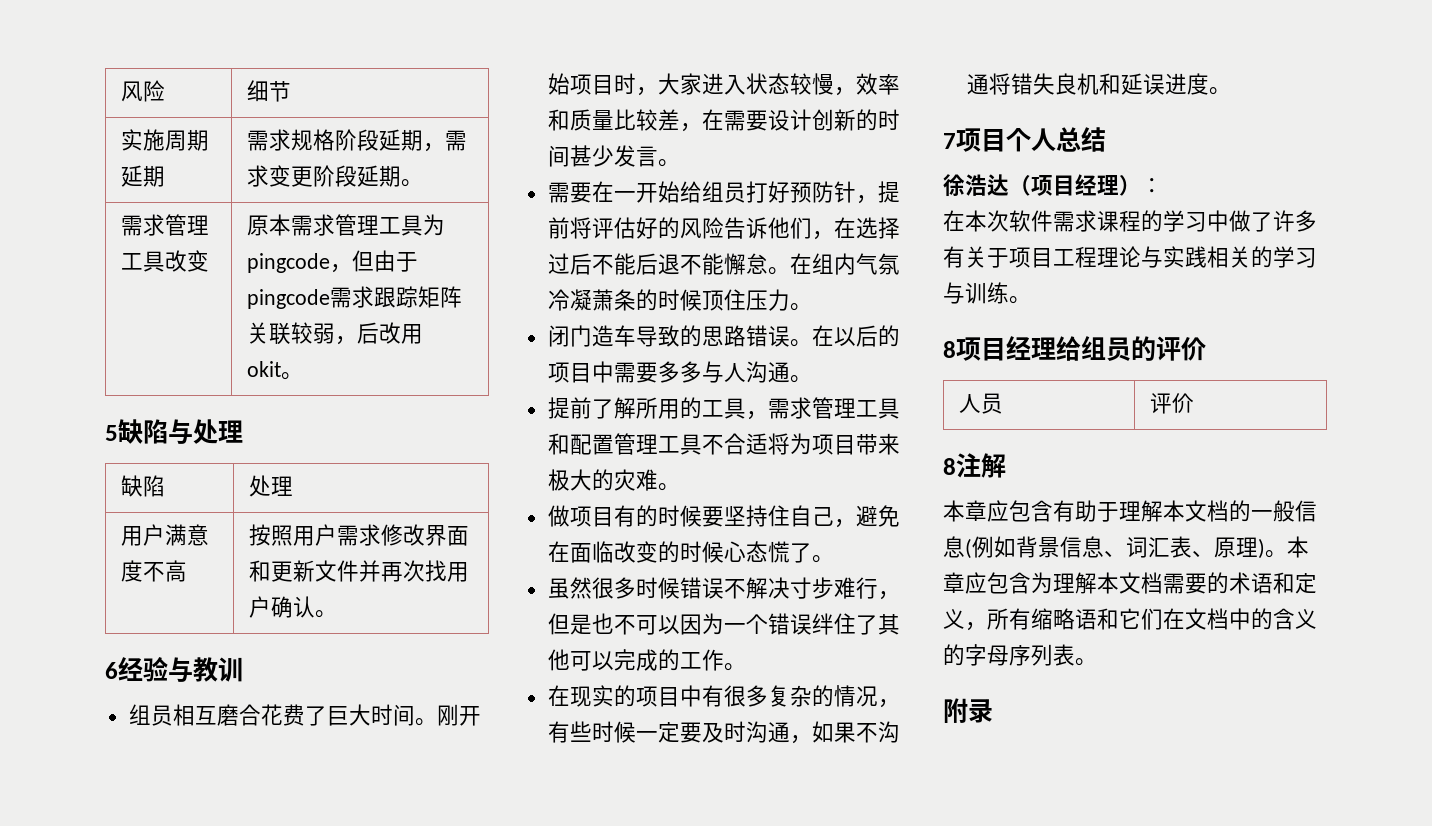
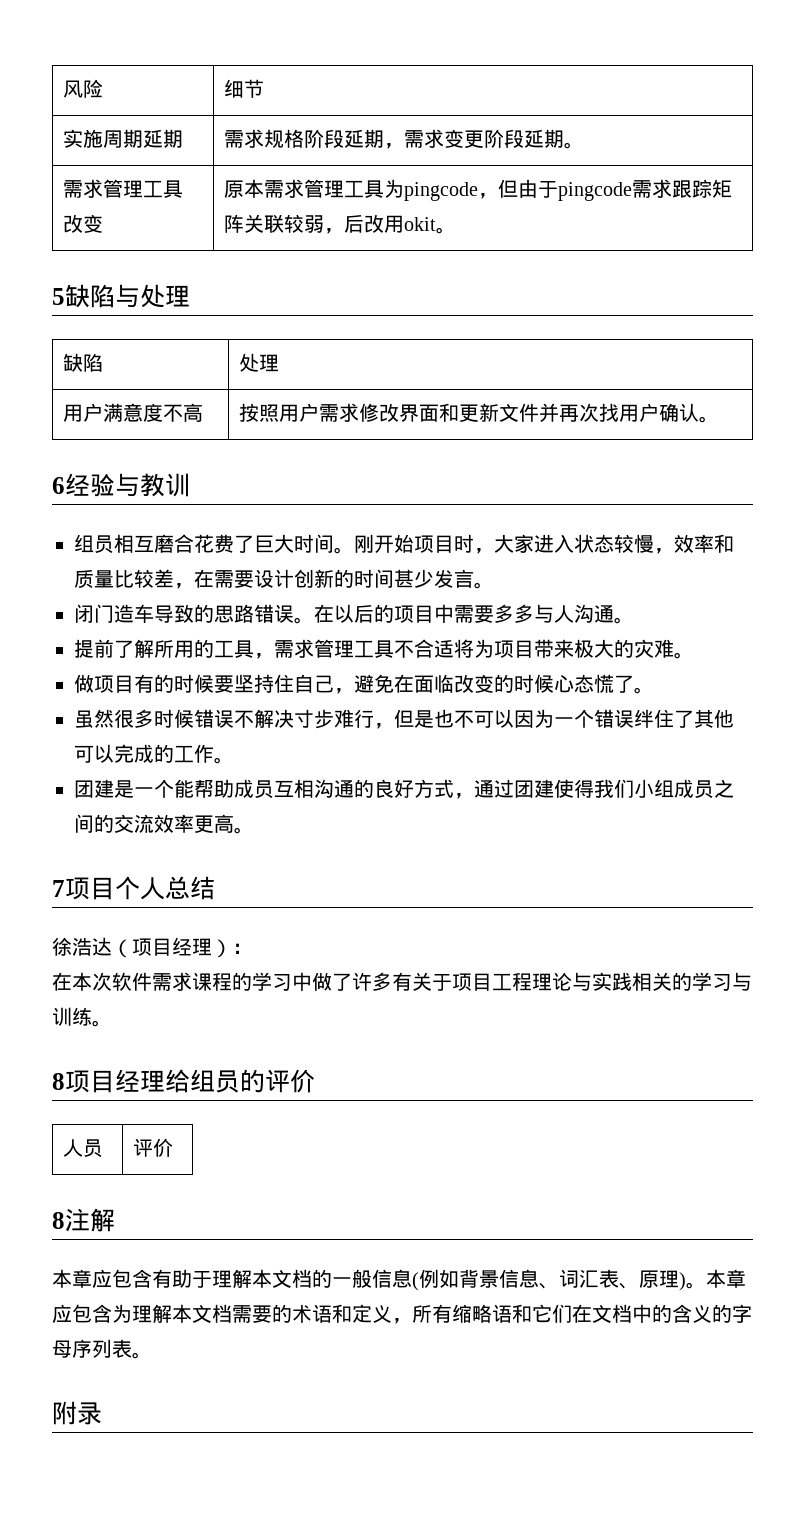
[547,181,900,204] [547,217,900,240] [547,253,900,275] [547,289,812,311] // 需要在一开始给组员打好预防针，提前将评估好的风险告诉他们，在选择过后不能后退不能懈怠。在组内气氛冷凝萧条的时候顶住压力。 -> (494, 585) none
[547,433,702,455] 和配置管理工具 -> (394, 649) none
[547,685,900,708] [547,721,900,744] [966,73,1209,95] 在现实的项目中有很多复杂的情况，有些时候一定要及时沟通，如果不沟通将错失良机和延误进度 -> [74,779,734,799] [74,814,234,833] 团建是一个能帮助成员互相沟通的良好方式，通过团建使得我们小组成员之间的交流效率更高

